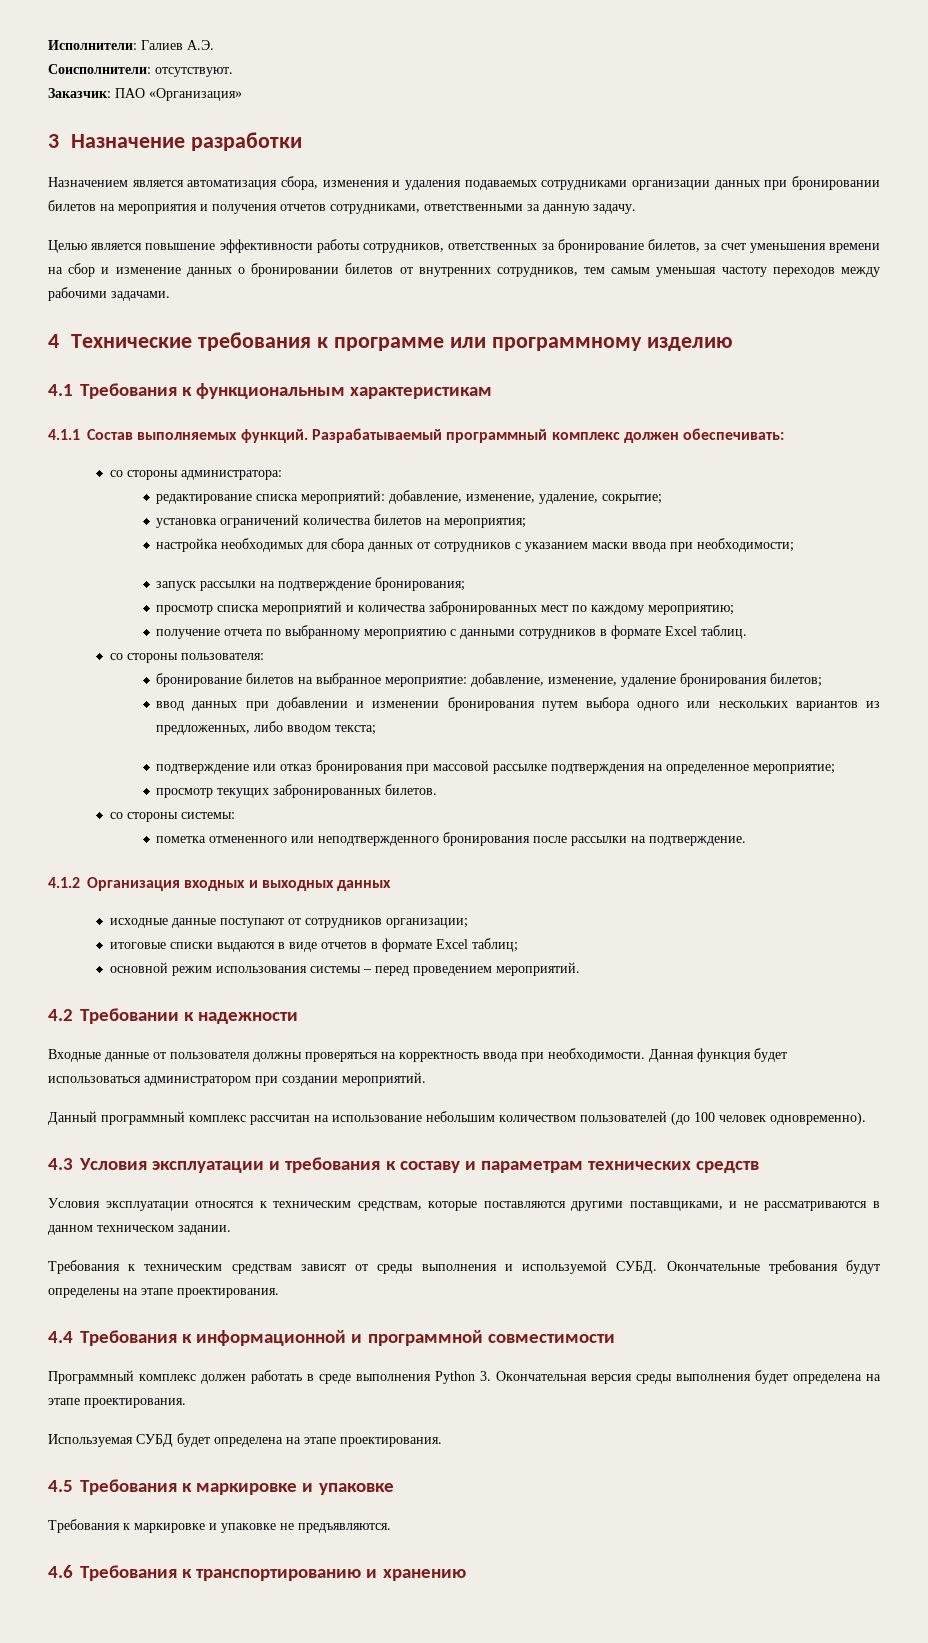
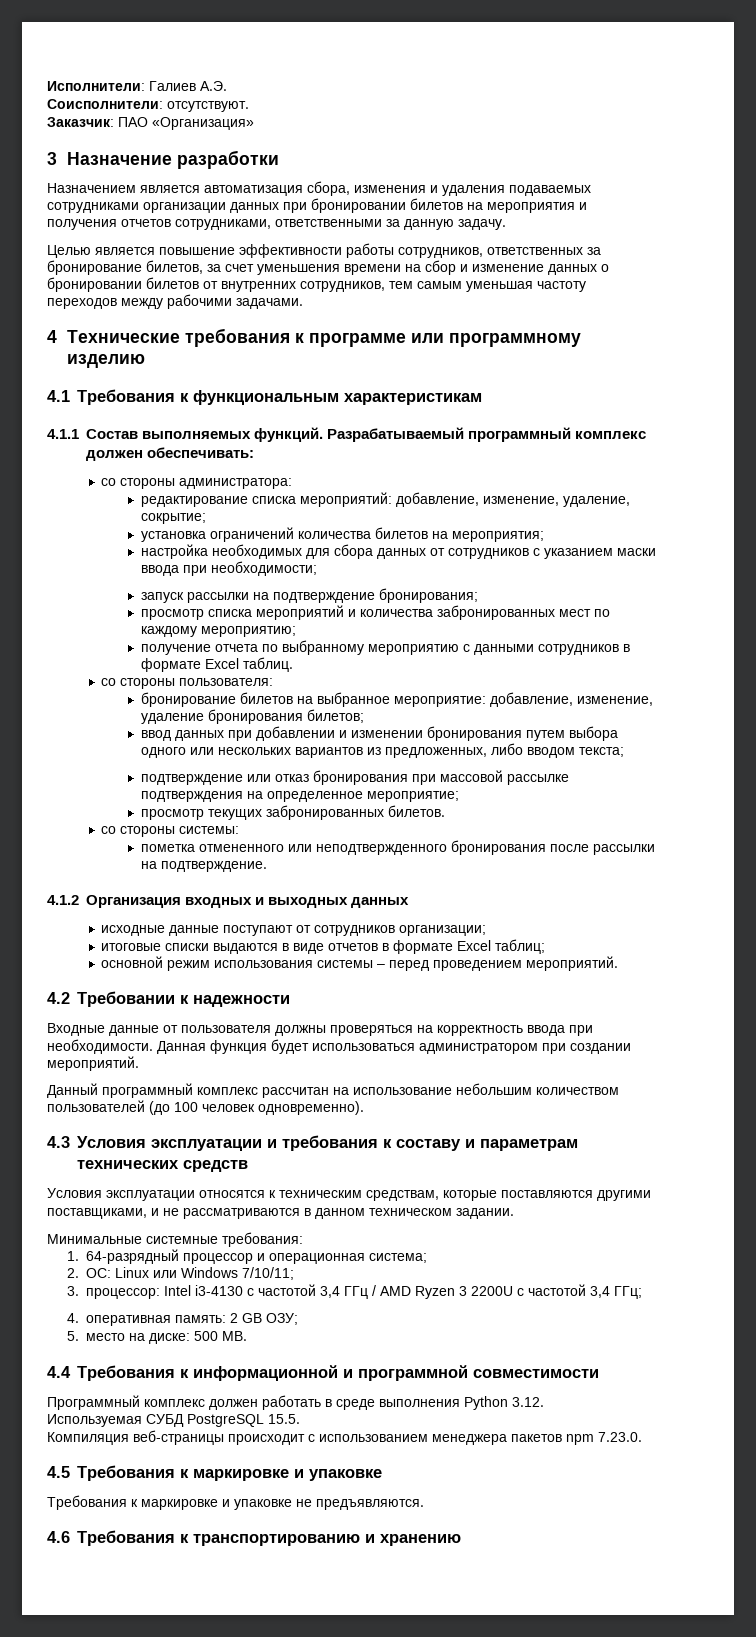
[48,1260,881,1274] [48,1288,279,1298] Требования к техническим средствам зависят от среды выполнения и используемой СУБД. Окончательные требования будут определены на этапе проектирования. -> [47,1232,303,1247] [66,1249,428,1264] [66,1267,295,1280] [66,1284,643,1299] [66,1313,299,1326] [66,1331,248,1344] Минимальные системные требования: // 1. 64-разрядный процессор и операционная система; // 2. ОС: Linux или Windows 7/10/11; // 3. процессор: Intel i3-4130 с частотой 3,4 ГГц / AMD Ryzen 3 2200U с частотой 3,4 ГГц; // 4. оперативная память: 2 GB ОЗУ; // 5. место на диске: 500 MB.
[480,1370,881,1384] [48,1398,186,1408] [48,1433,442,1447] 3. Окончательная версия среды выполнения будет определена на этапе проектирования. // Используемая СУБД будет определена на этапе проектирования. -> [512,1397,544,1407] [47,1414,300,1427] [47,1430,642,1445] 3.12. // Используемая СУБД PostgreSQL 15.5. // Компиляция веб-страницы происходит с использованием менеджера пакетов npm 7.23.0.

